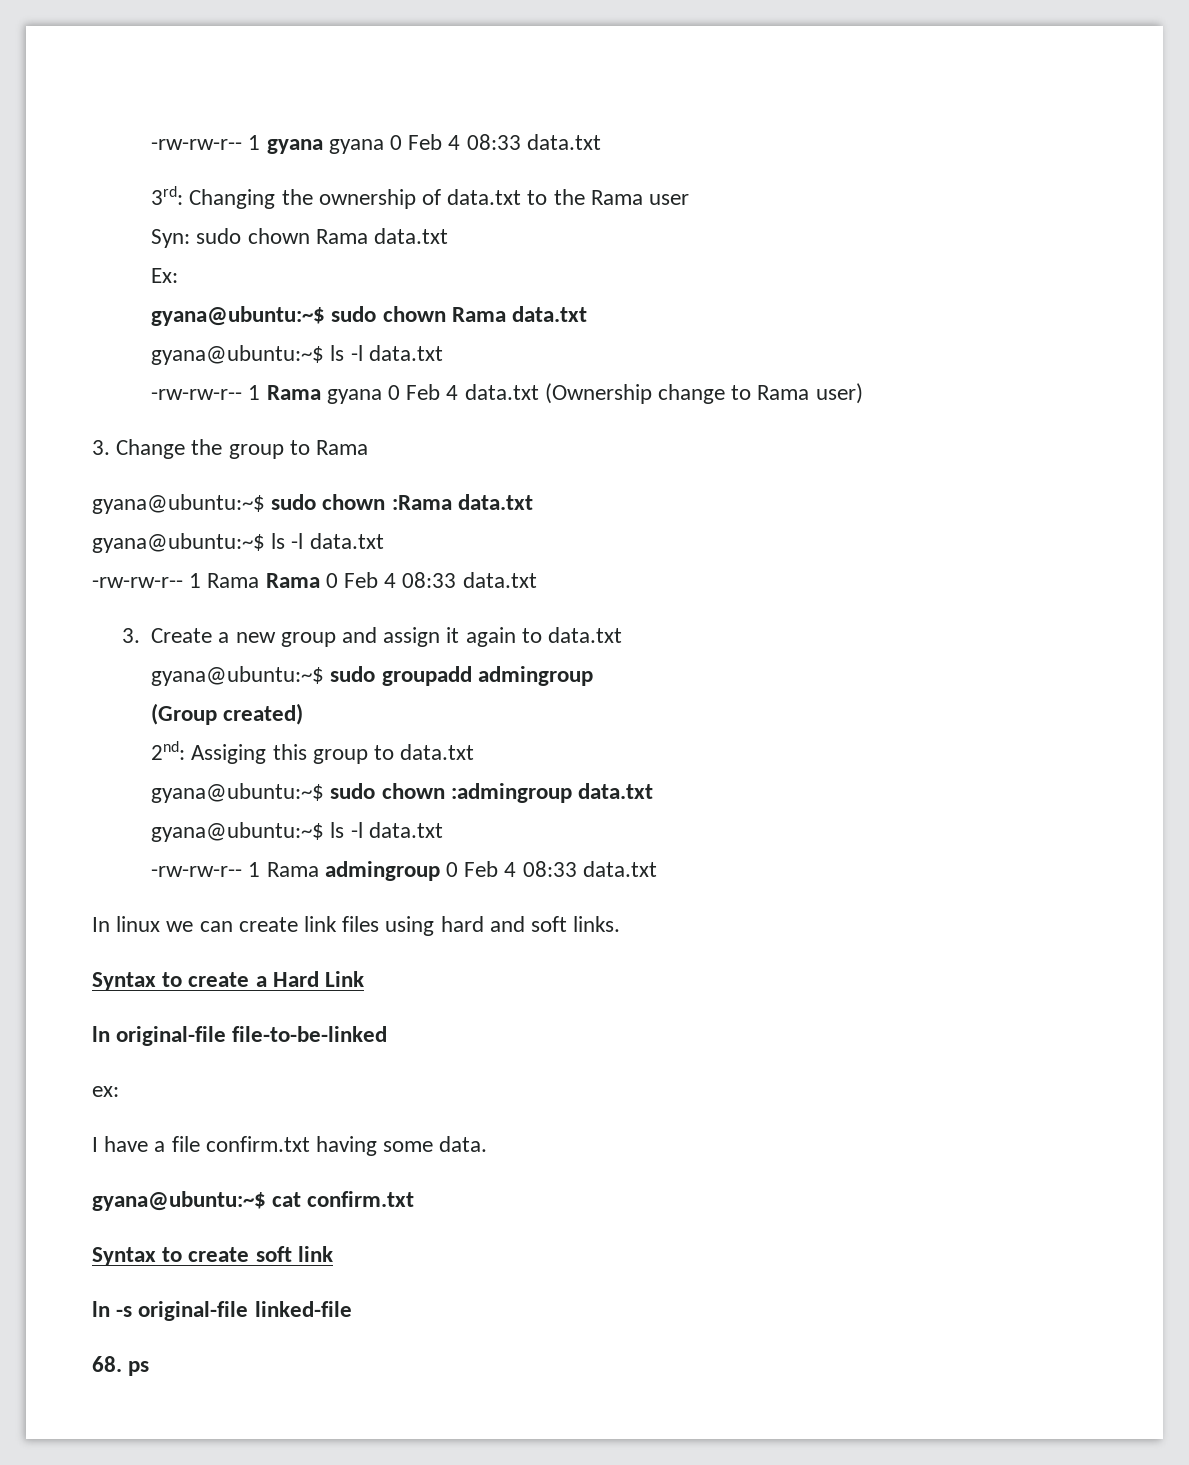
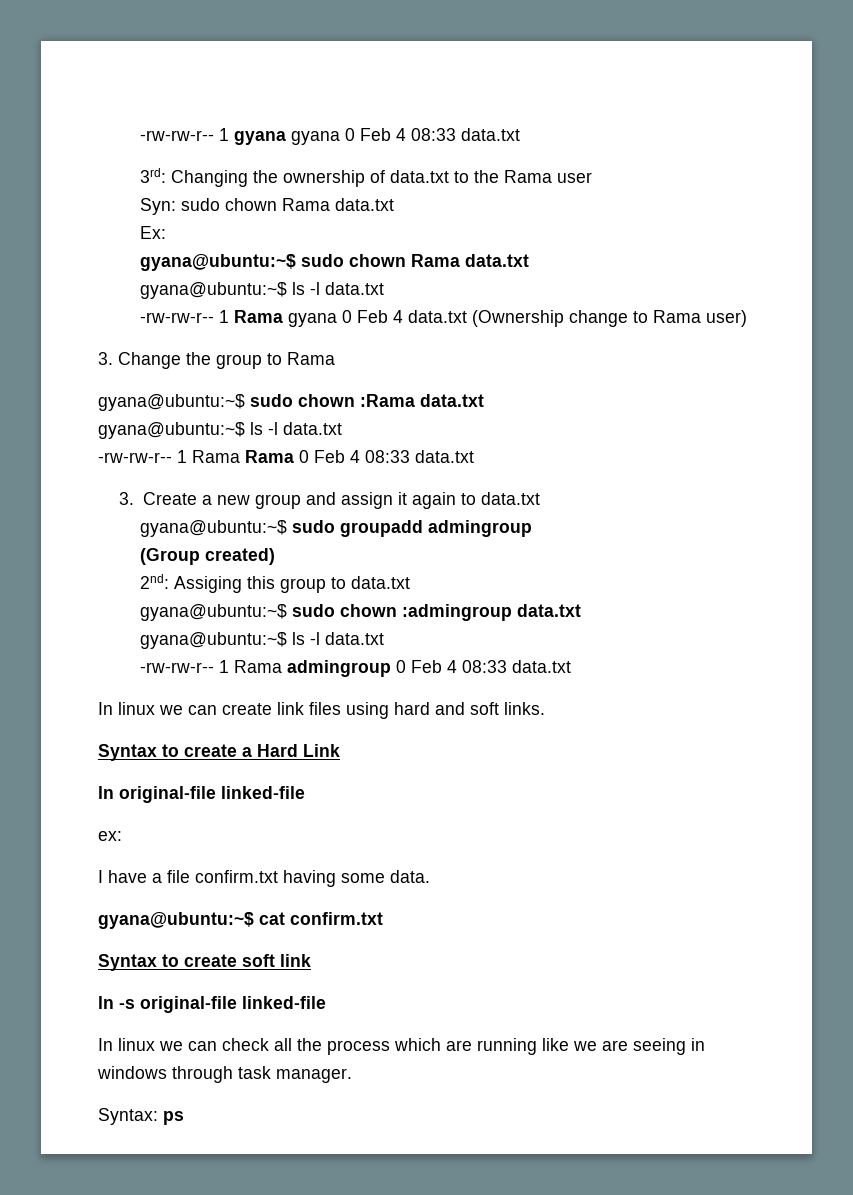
[232,1026,388,1042] file-to-be-linked -> [221,786,305,799] linked-file
[92,1356,122,1372] 68. -> [98,1038,705,1055] [97,1066,352,1083] [98,1108,158,1125] In linux we can check all the process which are running like we are seeing in windows through task manager. // Syntax:

